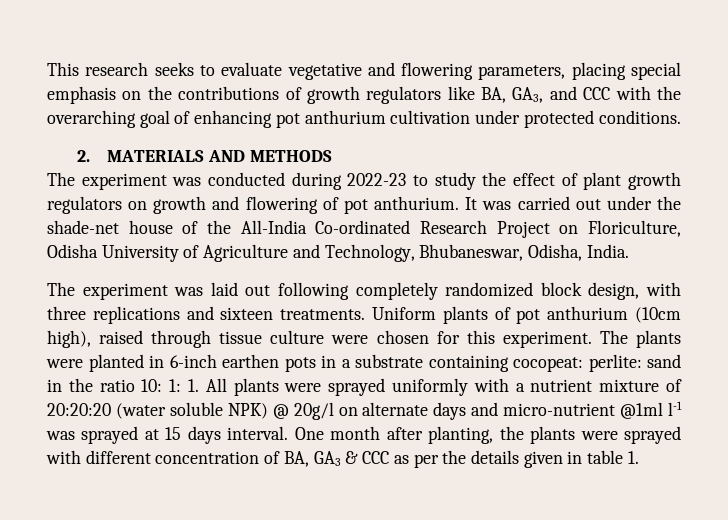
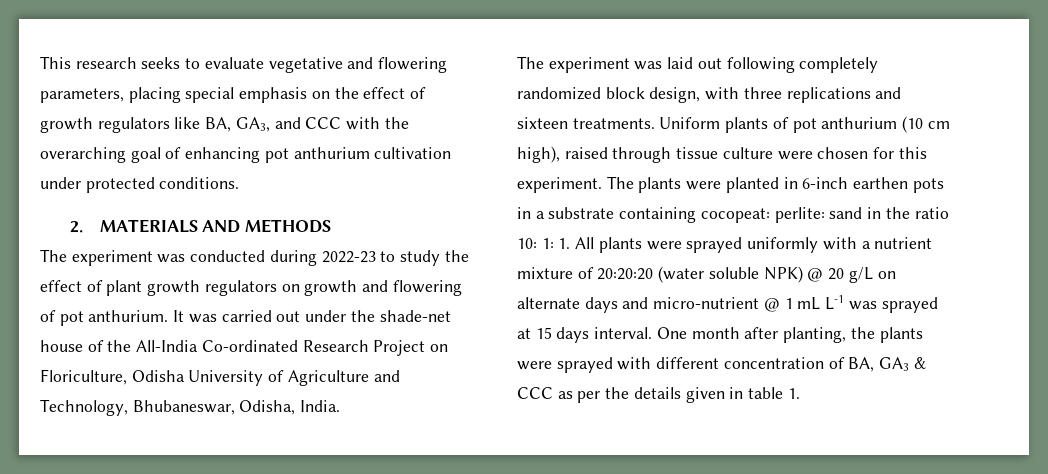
[178,86,280,100] contributions -> [363,87,406,99] effect
[635,307,681,323] (10cm -> [902,116,950,133] (10 cm
[293,402,334,420] 20g/l -> [828,267,873,283] 20 g/L
[620,401,682,419] @1ml l-1 -> [763,295,845,312] @ 1 mL L-1

